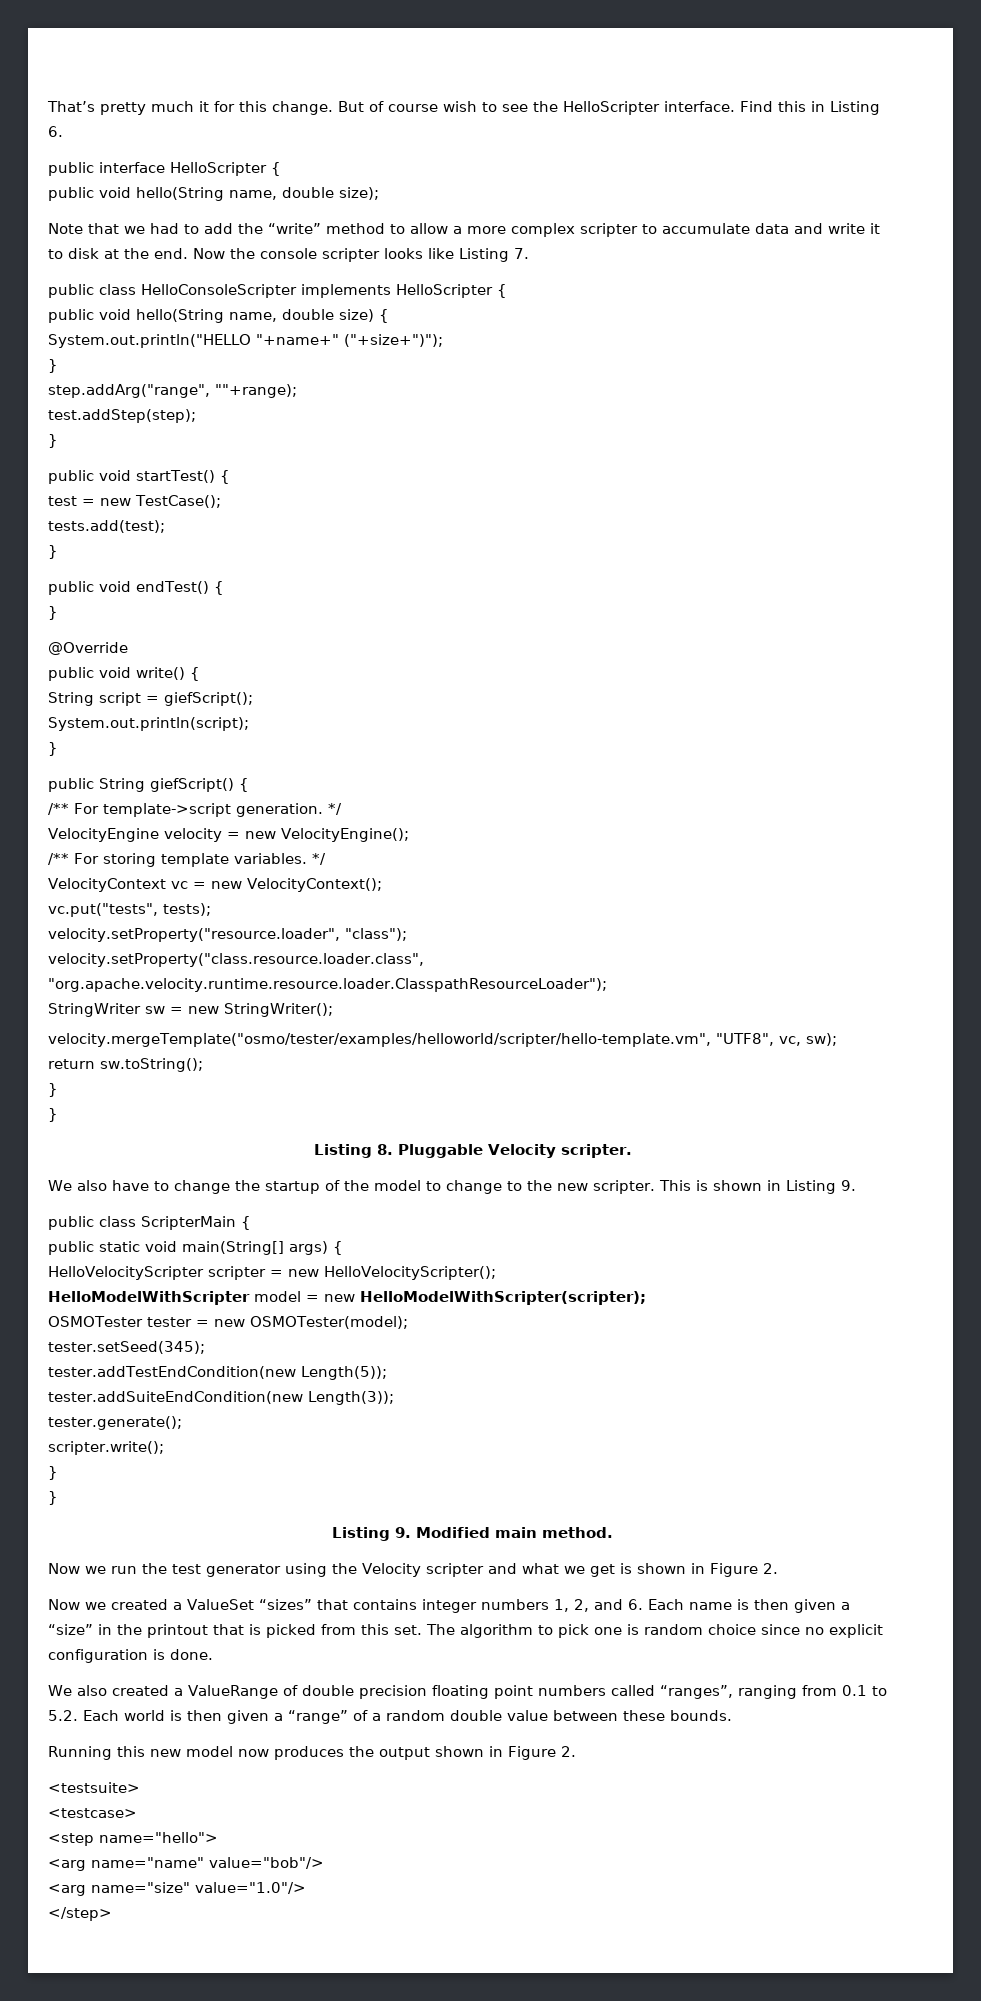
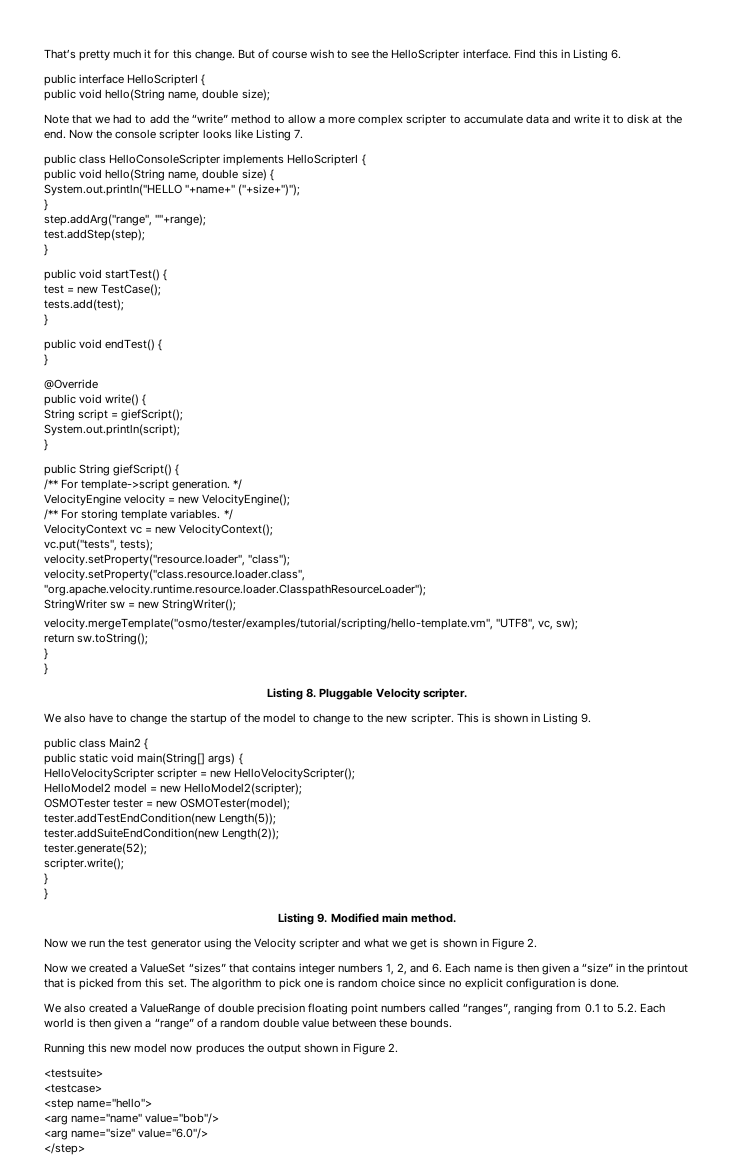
[170,162,267,176] HelloScripter -> [127,74,199,86] HelloScripterI
[396,284,493,298] HelloScripter -> [287,154,359,166] HelloScripterI
[48,1033,711,1047] velocity.mergeTemplate("osmo/tester/examples/helloworld/scripter/hello-template.vm", -> [44,618,493,630] velocity.mergeTemplate("osmo/tester/examples/tutorial/scripting/hello-template.vm",
[141,1216,236,1230] ScripterMain -> [109,738,142,748] Main2
[48,1291,250,1305] HelloModelWithScripter -> [44,783,111,793] HelloModel2
[360,1291,646,1305] HelloModelWithScripter(scripter); -> [184,783,303,795] HelloModel2(scripter);
[48,1341,205,1354] // tester.setSeed(345); -> (291, 804) none
[307,1391,394,1405] [48,1416,182,1430] Length(3)); // tester.generate(); -> [222,828,280,840] [44,843,147,855] Length(2)); // tester.generate(52);
[195,1882,306,1894] value="1.0"/> -> [138,1128,209,1139] value="6.0"/>

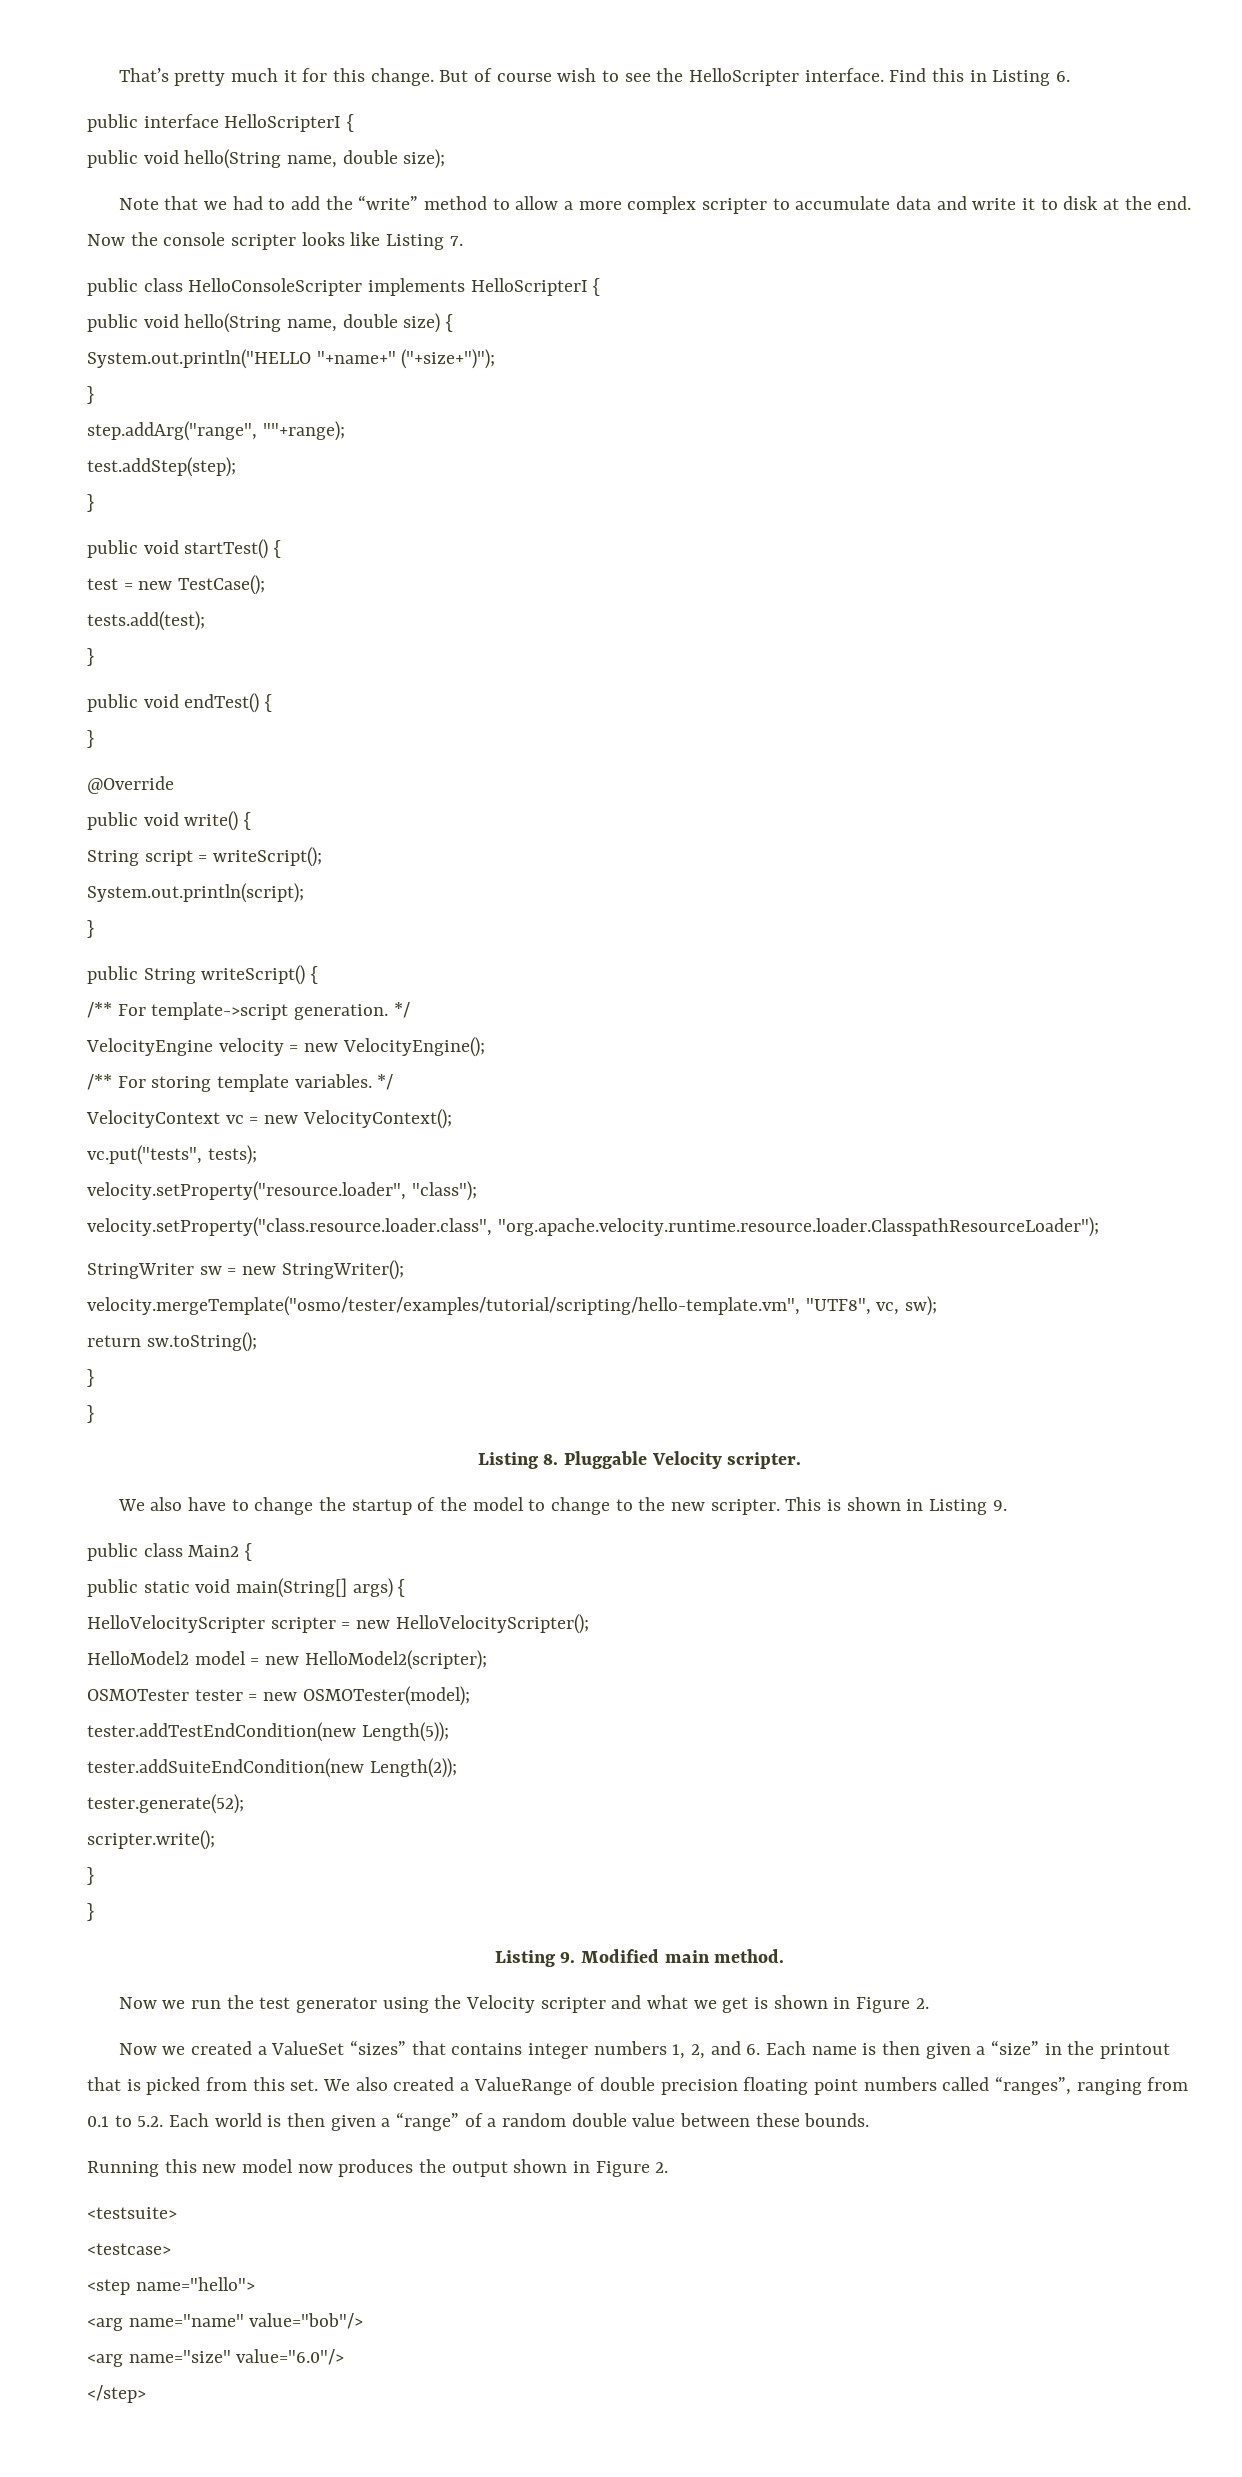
[121,409,184,421] giefScript(); -> [213,847,323,867] writeScript();
[113,464,173,476] giefScript() -> [201,965,306,985] writeScript()
[189,978,619,990] The algorithm to pick one is random choice since no explicit configuration is done. // -> (319, 2085) none

